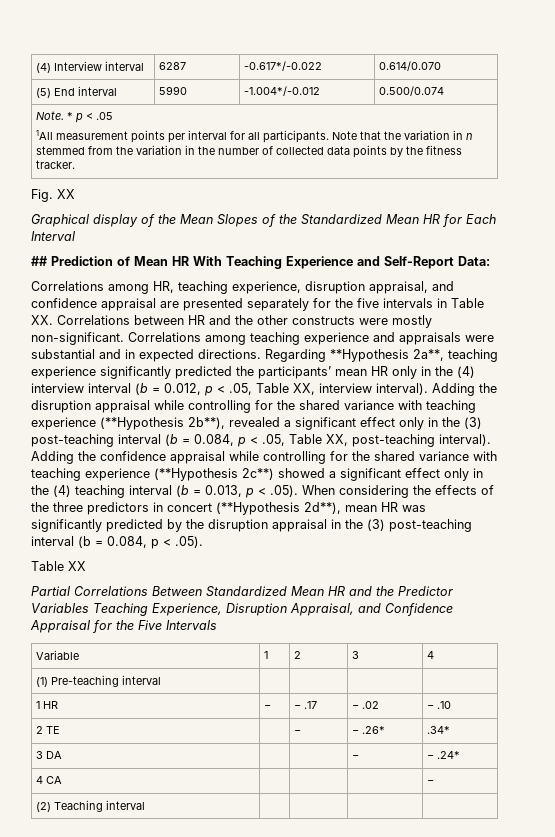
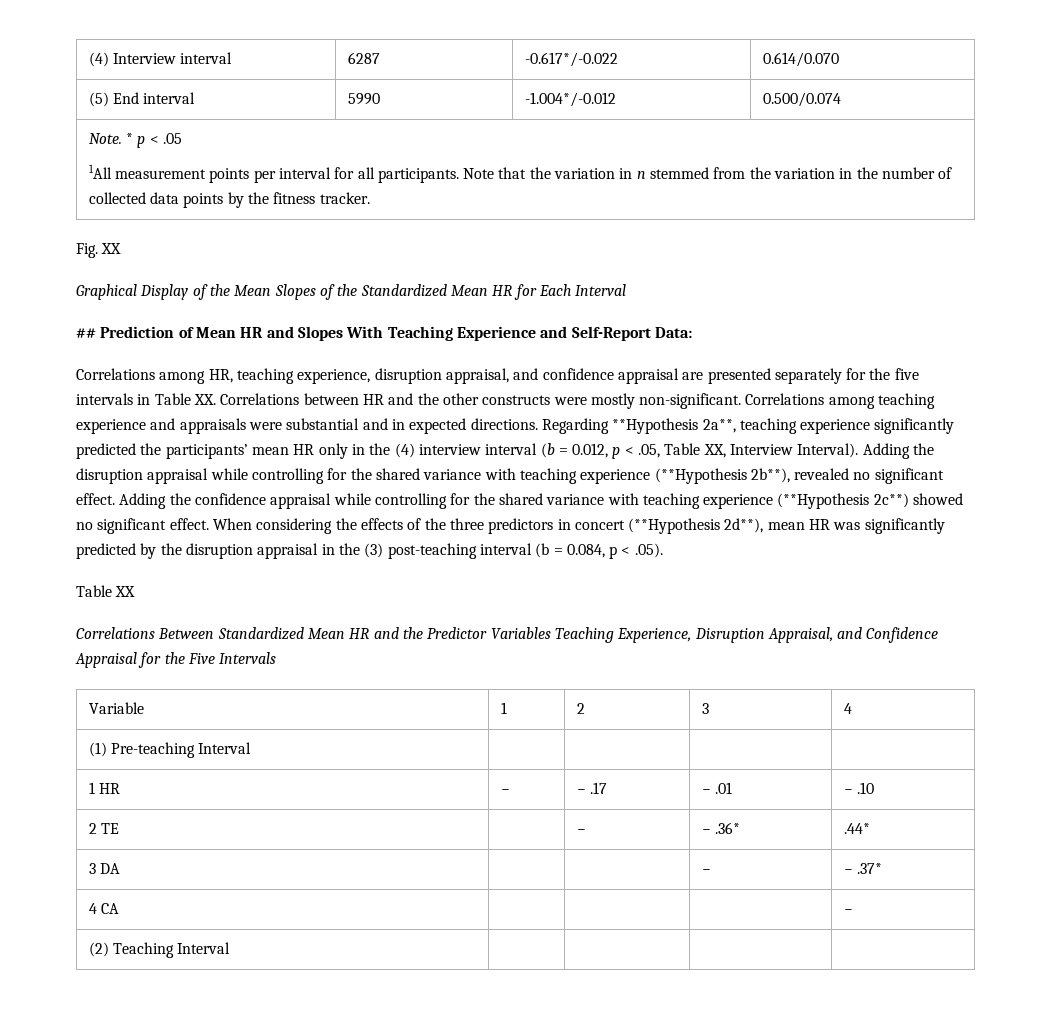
[93,214,138,227] display -> [140,284,189,300] Display
(189, 261) none -> [266,326,343,341] and Slopes
[319,383,428,395] interview interval). -> [730,443,859,458] Interview Interval).
[284,417,482,430] [31,434,491,447] a significant effect only in the (3) post-teaching interval (b = 0.084, p < .05, Table XX, post-teaching interval). -> [853,468,944,484] [76,493,115,505] no significant effect.
[329,468,483,481] [31,485,298,498] a significant effect only in the (4) teaching interval (b = 0.013, p < .05). -> [76,518,209,534] no significant effect.
[31,586,70,596] Partial -> (136, 591) none
[122,675,162,685] interval -> [198,742,252,754] Interval
[362,701,380,709] .02 -> [714,782,732,794] .01
[362,726,386,734] [427,726,451,734] .26* | .34* -> [714,822,740,834] [843,823,870,834] .36* | .44*
[437,751,461,759] .24* -> [856,863,882,874] .37*
[106,800,146,810] interval -> [177,942,231,954] Interval

